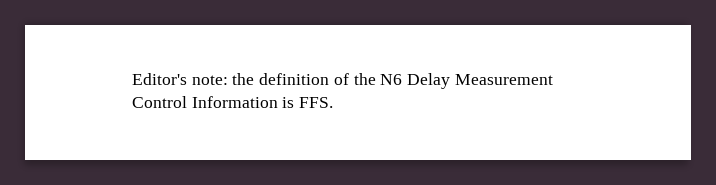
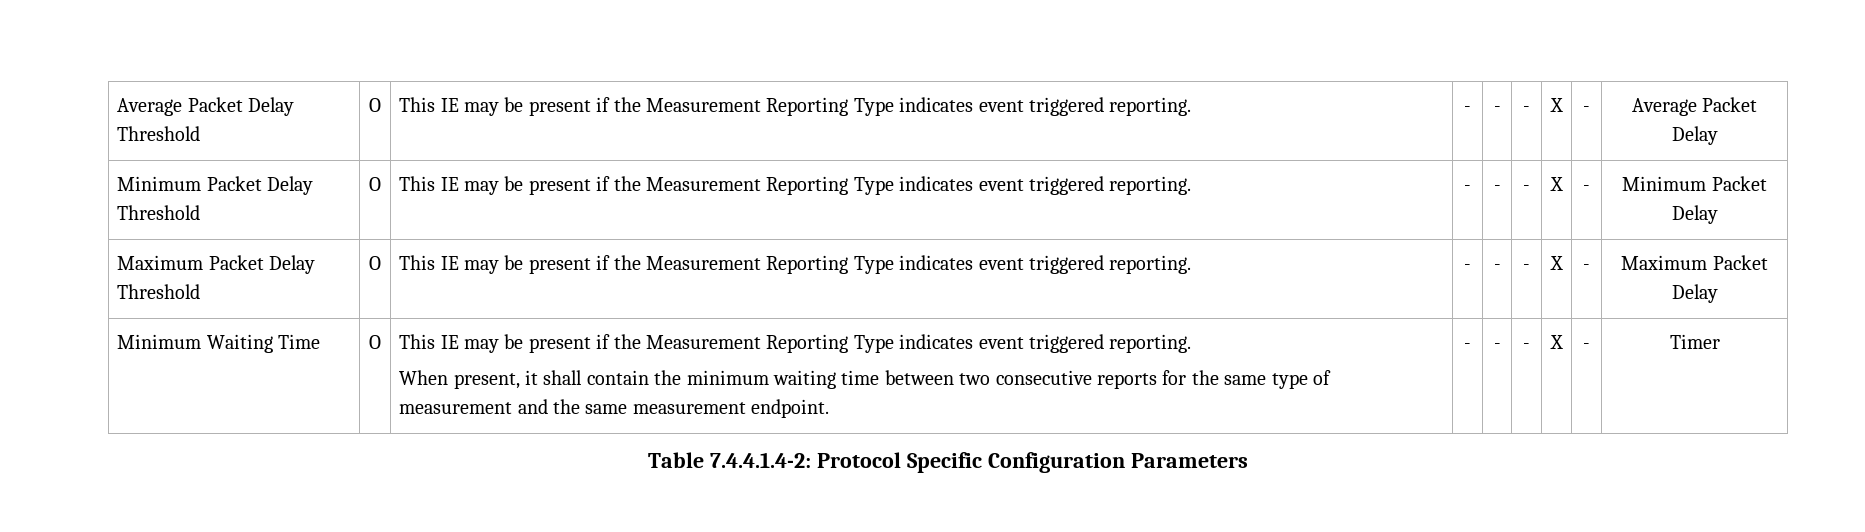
[131,73,553,89] [131,96,334,108] Editor's note: the definition of the N6 Delay Measurement Control Information is FFS. -> [117,97,295,116] [117,126,201,141] [369,98,381,112] [399,97,1192,116] [1464,106,1471,112] [1493,106,1501,112] [1523,106,1530,112] [1550,98,1563,112] [1583,106,1590,112] [1631,97,1758,116] [1671,126,1718,145] [117,176,314,195] [117,205,201,220] [369,177,381,191] [399,176,1192,195] [1464,185,1471,191] [1493,185,1501,191] [1523,185,1530,191] [1550,177,1563,191] [1583,185,1590,191] [1622,176,1767,191] [1671,205,1718,224] [117,255,316,274] [117,284,201,299] [369,256,381,270] [399,255,1192,274] [1464,264,1471,270] [1493,264,1501,270] [1523,264,1530,270] [1550,256,1563,270] [1583,264,1590,270] [1621,255,1768,270] [1671,284,1718,303] [117,334,321,353] [369,335,381,349] [399,334,1192,353] [399,370,1332,389] [399,399,830,418] [1464,343,1471,349] [1493,343,1501,349] [1523,343,1530,349] [1550,335,1563,349] [1583,343,1590,349] [1669,334,1720,349] [648,452,1248,473] Average Packet Delay Threshold | O | This IE may be present if the Measurement Reporting Type indicates event triggered reporting. | - | - | - | X | - | Average Packet Delay // Minimum Packet Delay Threshold | O | This IE may be present if the Measurement Reporting Type indicates event triggered reporting. | - | - | - | X | - | Minimum Packet Delay // Maximum Packet Delay Threshold | O | This IE may be present if the Measurement Reporting Type indicates event triggered reporting. | - | - | - | X | - | Maximum Packet Delay // Minimum Waiting Time | O | This IE may be present if the Measurement Reporting Type indicates event triggered reporting. // When present, it shall contain the minimum waiting time between two consecutive reports for the same type of measurement and the same measurement endpoint. | - | - | - | X | - | Timer // Table 7.4.4.1.4-2: Protocol Specific Configuration Parameters

